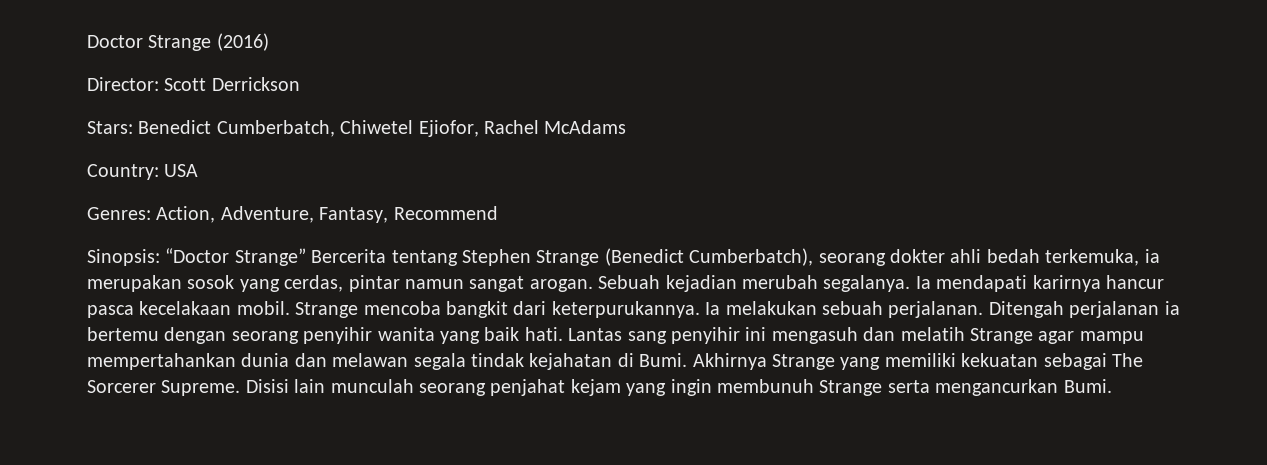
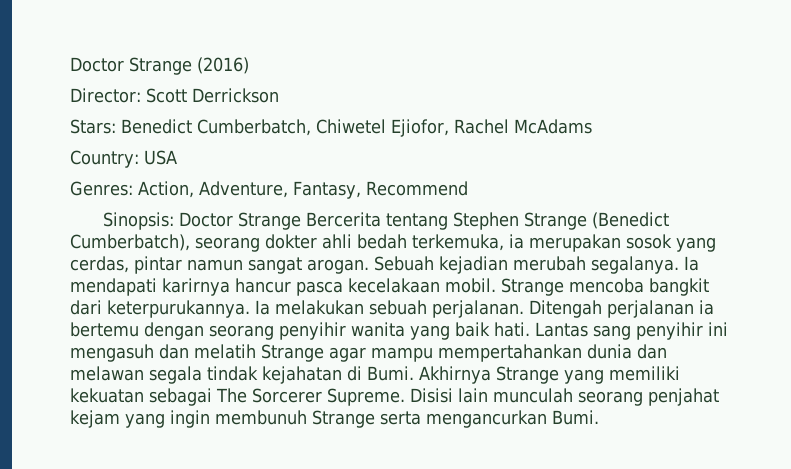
[165,248,306,266] “Doctor Strange” -> [179,212,302,230] Doctor Strange

